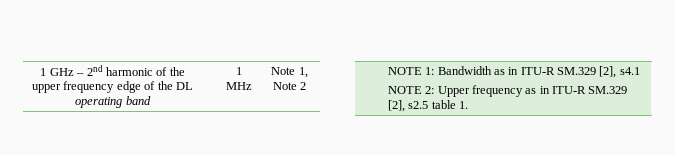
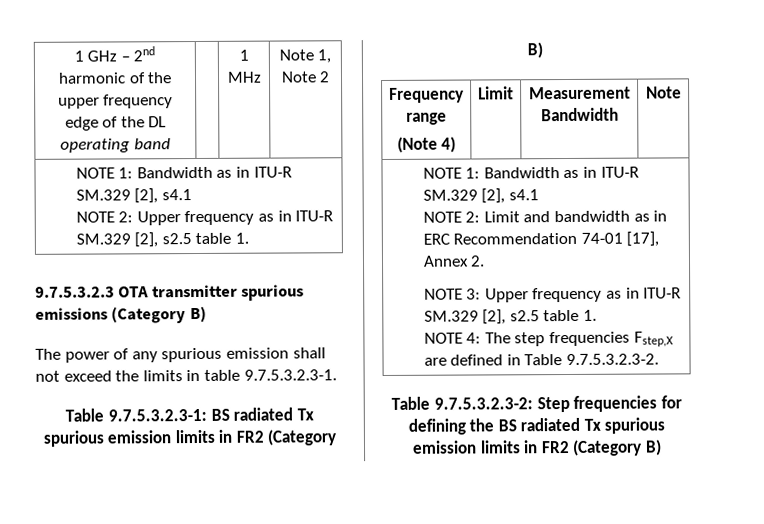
(468, 105) none -> [35,284,305,301] [35,305,207,324] [35,347,326,363] [35,369,337,382] [65,407,314,422] [42,429,337,447] [526,42,543,59] [389,87,464,103] [406,112,447,125] [396,136,457,153] [478,86,514,100] [528,86,631,100] [540,107,619,122] [645,86,682,99] [422,166,639,179] [422,188,539,204] [422,210,668,223] [422,231,660,247] [422,255,486,267] [423,287,682,303] [423,309,598,325] [423,331,674,347] [423,353,660,366] [391,395,682,413] [407,417,666,435] [412,439,662,456] // 9.7.5.3.2.3 OTA transmitter spurious emissions (Category B) // The power of any spurious emission shall not exceed the limits in table 9.7.5.3.2.3-1. // Table 9.7.5.3.2.3-1: BS radiated Tx spurious emission limits in FR2 (Category B) // Frequency range // (Note 4) | Limit | Measurement Bandwidth | Note // NOTE 1: Bandwidth as in ITU-R SM.329 [2], s4.1 // NOTE 2: Limit and bandwidth as in ERC Recommendation 74-01 [17], Annex 2. // NOTE 3: Upper frequency as in ITU-R SM.329 [2], s2.5 table 1. // NOTE 4: The step frequencies Fstep,X are defined in Table 9.7.5.3.2.3-2. // Table 9.7.5.3.2.3-2: Step frequencies for defining the BS radiated Tx spurious emission limits in FR2 (Category B)

